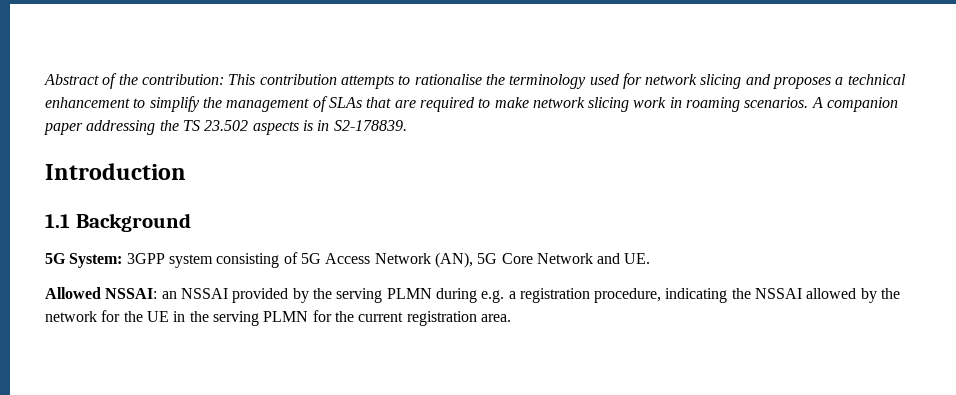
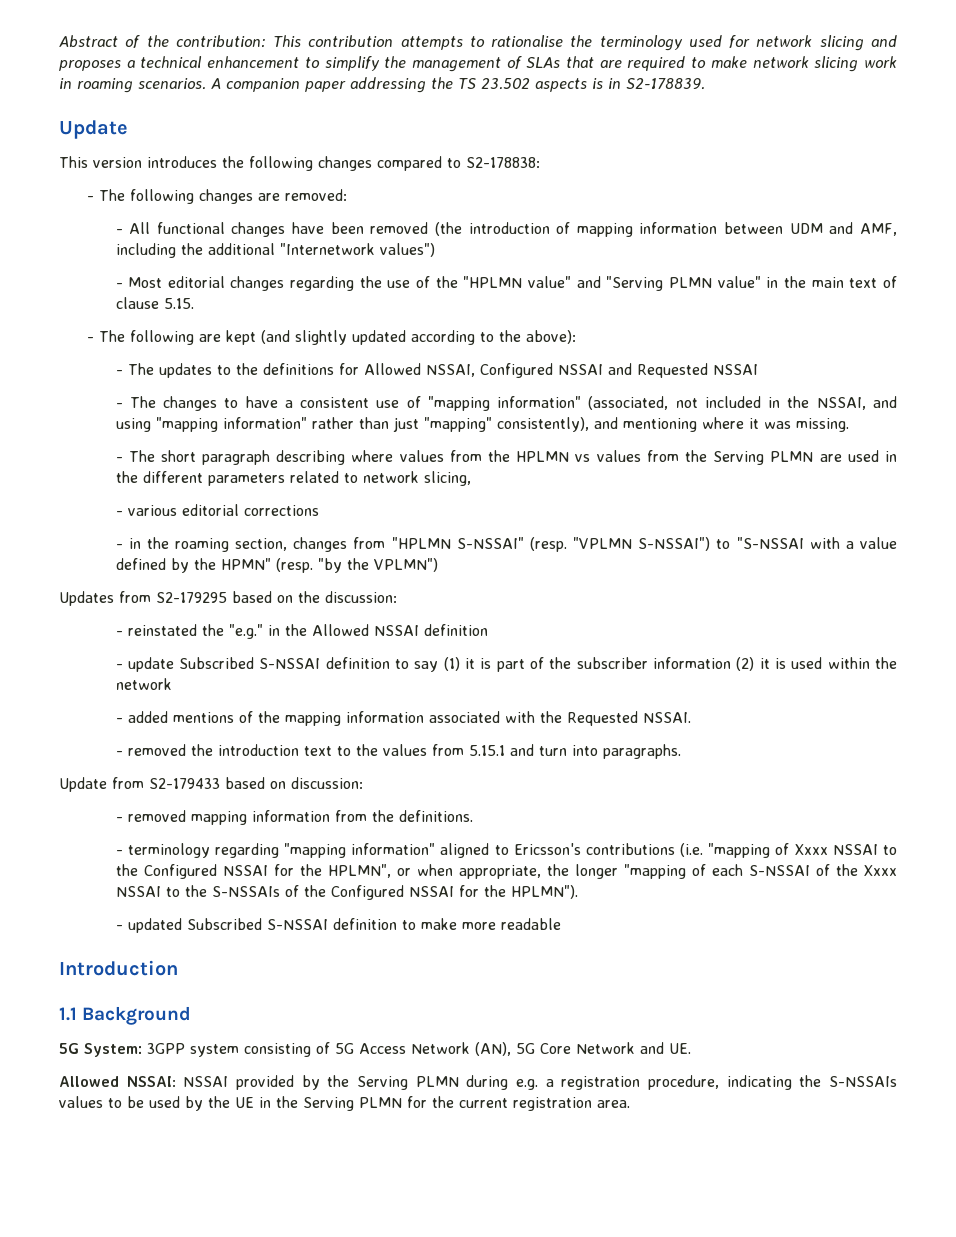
(407, 125) none -> [59,120,128,139] [59,156,540,171] [87,189,348,204] [115,222,897,237] [115,243,435,258] [115,276,897,291] [115,297,194,309] [87,330,577,345] [115,363,758,378] [115,396,898,411] [115,417,849,432] [115,450,898,465] [115,471,471,486] [115,504,319,516] [115,537,898,552] [115,558,438,573] [59,591,397,606] [115,624,488,639] [115,657,897,672] [115,678,172,690] [115,711,691,726] [115,744,681,759] [59,777,363,792] [115,810,473,825] [115,843,897,858] [115,864,898,879] [115,885,578,900] [115,918,561,933] // Update // This version introduces the following changes compared to S2-178838: // - The following changes are removed: // - All functional changes have been removed (the introduction of mapping information between UDM and AMF, including the additional "Internetwork values") // - Most editorial changes regarding the use of the "HPLMN value" and "Serving PLMN value" in the main text of clause 5.15. // - The following are kept (and slightly updated according to the above): // - The updates to the definitions for Allowed NSSAI, Configured NSSAI and Requested NSSAI // - The changes to have a consistent use of "mapping information" (associated, not included in the NSSAI, and using "mapping information" rather than just "mapping" consistently), and mentioning where it was missing. // - The short paragraph describing where values from the HPLMN vs values from the Serving PLMN are used in the different parameters related to network slicing, // - various editorial corrections // - in the roaming section, changes from "HPLMN S-NSSAI" (resp. "VPLMN S-NSSAI") to "S-NSSAI with a value defined by the HPMN" (resp. "by the VPLMN") // Updates from S2-179295 based on the discussion: // - reinstated the "e.g." in the Allowed NSSAI definition // - update Subscribed S-NSSAI definition to say (1) it is part of the subscriber information (2) it is used within the network // - added mentions of the mapping information associated with the Requested NSSAI. // - removed the introduction text to the values from 5.15.1 and turn into paragraphs. // Update from S2-179433 based on discussion: // - removed mapping information from the definitions. // - terminology regarding "mapping information" aligned to Ericsson's contributions (i.e. "mapping of Xxxx NSSAI to the Configured NSSAI for the HPLMN", or when appropriate, the longer "mapping of each S-NSSAI of the Xxxx NSSAI to the S-NSSAIs of the Configured NSSAI for the HPLMN"). // - updated Subscribed S-NSSAI definition to make more readable
[161,291,177,299] an -> (176, 1081) none
[336,288,383,303] serving -> [357,1076,408,1090] Serving
[755,288,901,303] [45,310,121,322] NSSAI allowed by the network for -> [829,1076,897,1087] [59,1096,203,1111] S-NSSAIs values to be used by
[212,311,259,326] serving -> [303,1097,354,1111] Serving

